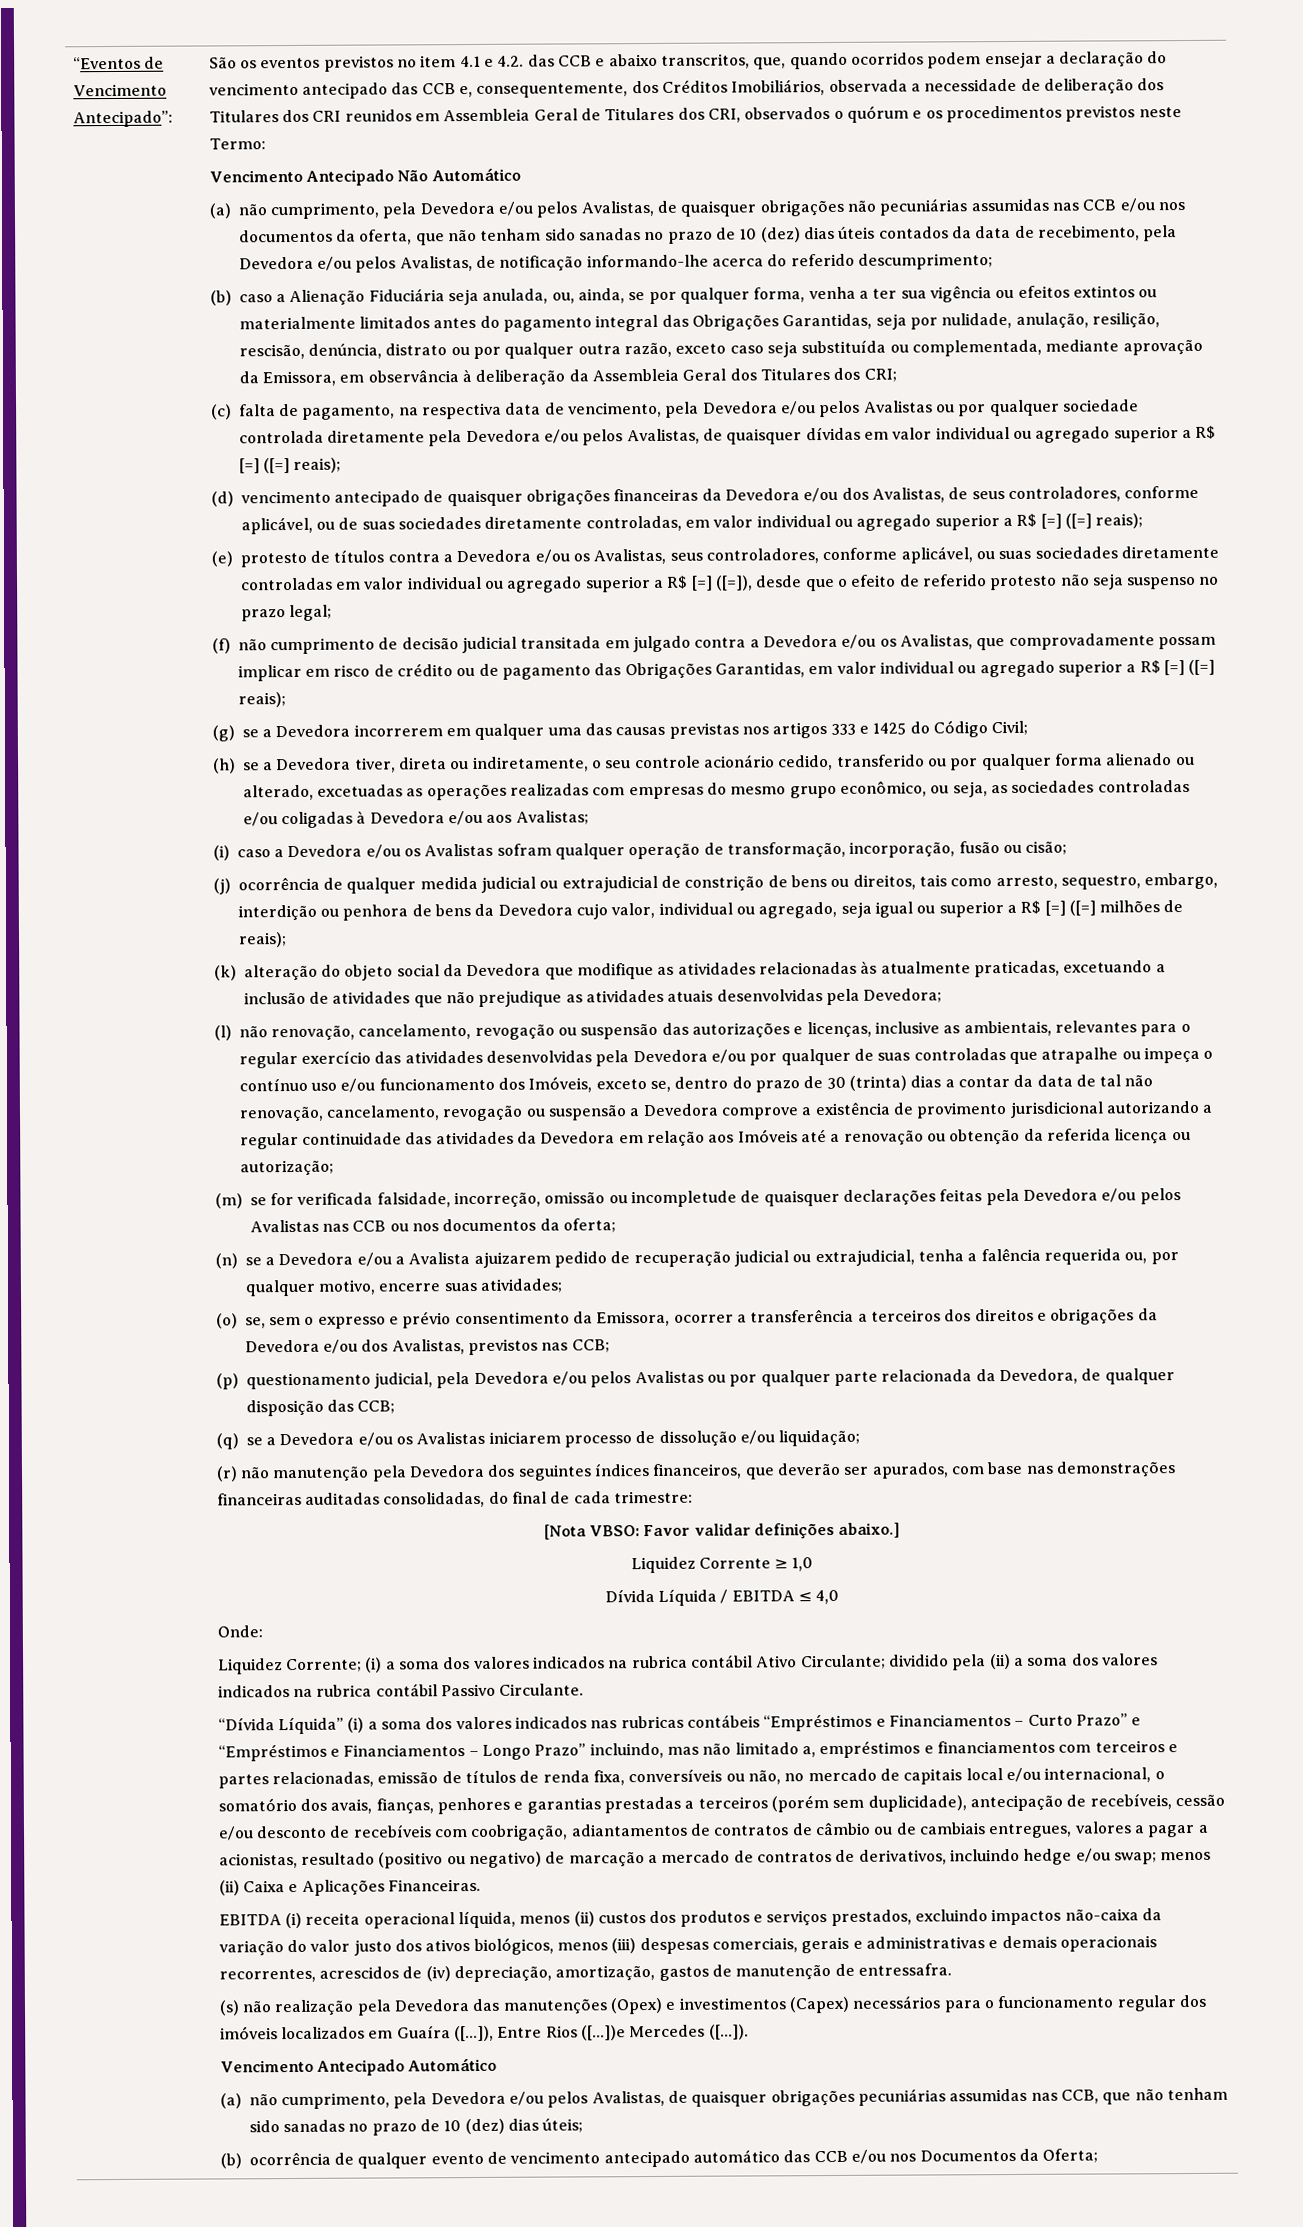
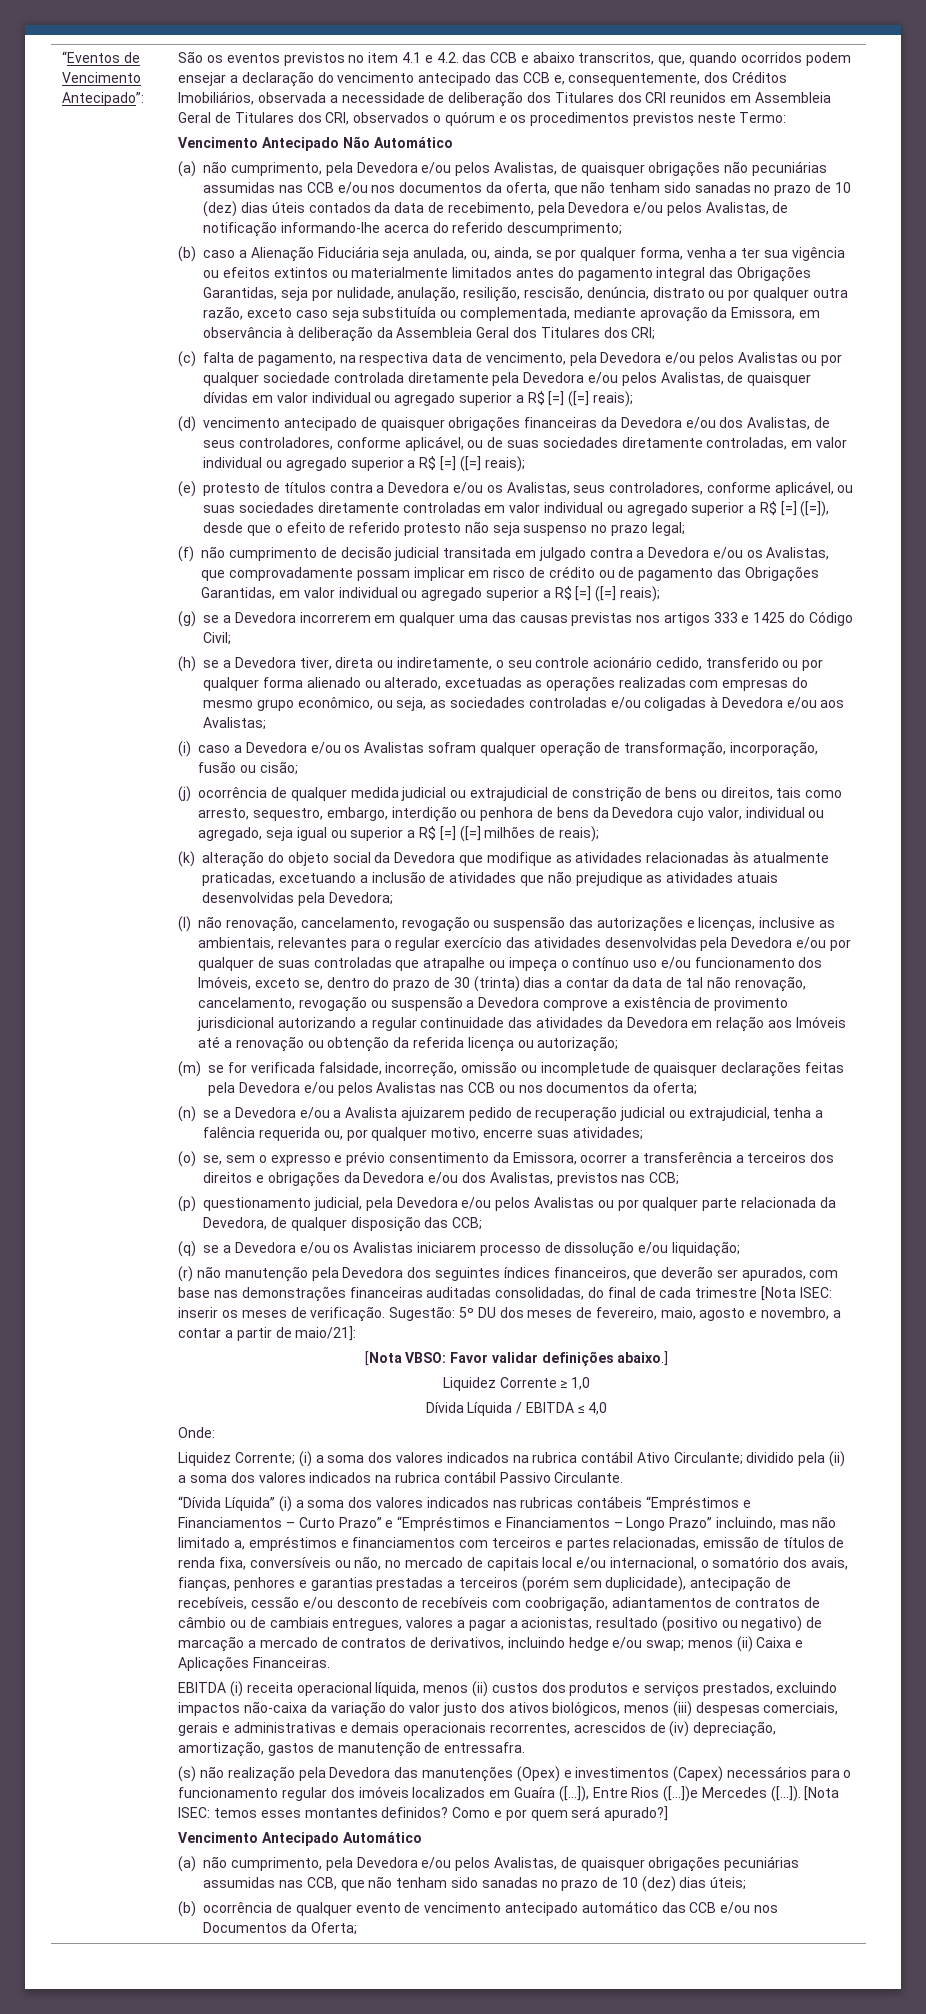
[614,1490,694,1504] trimestre: -> [695,1286,832,1301] [178,1306,841,1322] [178,1326,357,1341] trimestre [Nota ISEC: inserir os meses de verificação. Sugestão: 5º DU dos meses de fevereiro, maio, agosto e novembro, a contar a partir de maio/21]:
(749, 2032) none -> [804,1786,840,1801] [178,1806,669,1821] [Nota ISEC: temos esses montantes definidos? Como e por quem será apurado?]

